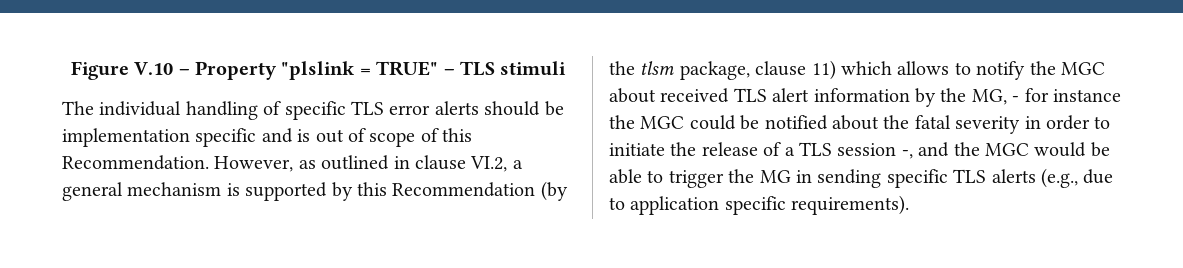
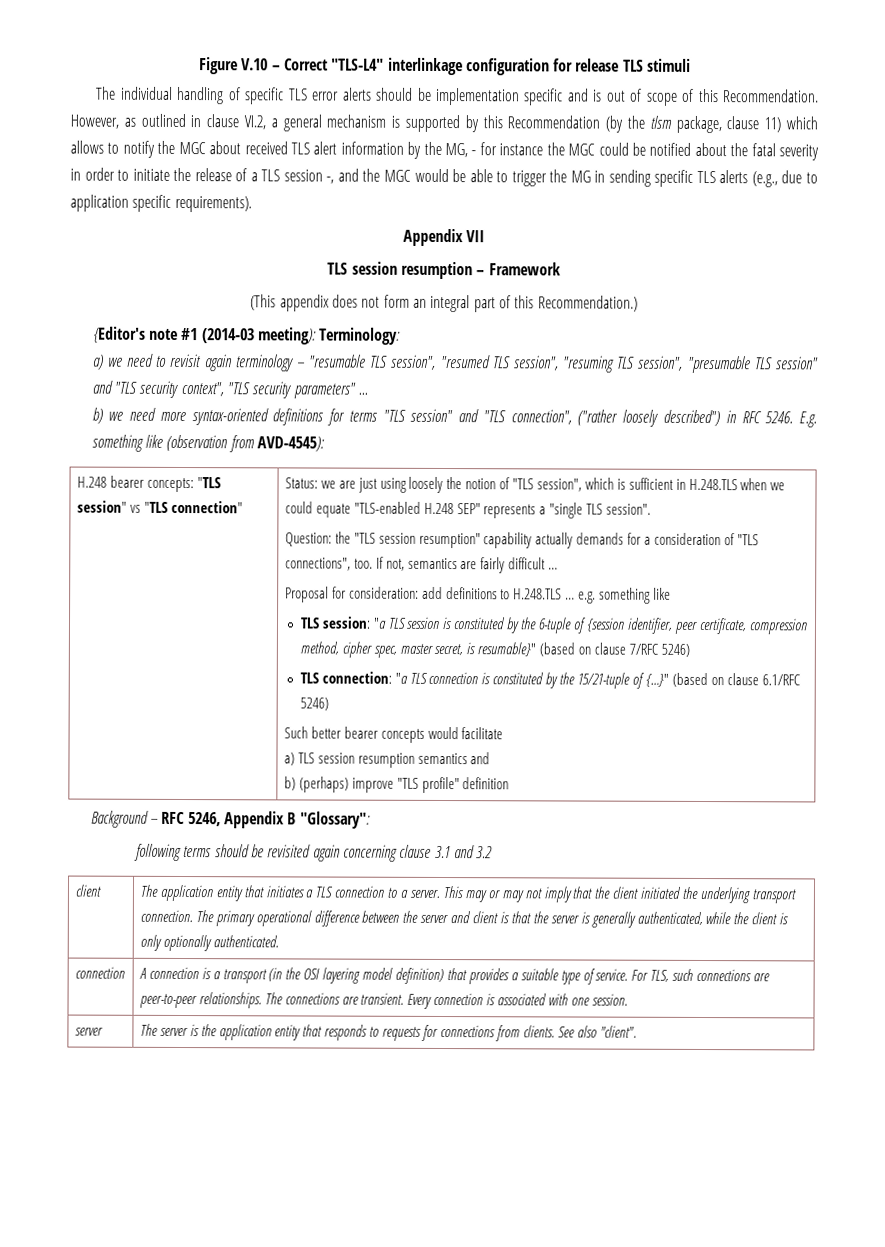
[194,61,455,80] Property "plslink = TRUE" – -> [283,57,620,76] Correct "TLS-L4" interlinkage configuration for release
(910, 205) none -> [402,228,486,247] [327,261,561,280] [250,294,638,313] [92,326,402,345] [91,353,820,374] [91,380,368,399] [91,407,817,428] [91,434,325,453] [76,475,221,493] [76,500,243,514] [284,476,786,494] [284,501,652,519] [284,531,759,549] [284,556,559,574] [284,586,671,604] [299,616,808,635] [299,641,690,658] [299,671,800,689] [299,697,329,711] [283,726,504,743] [283,752,491,768] [283,776,510,794] [90,810,371,829] [134,843,494,862] [74,884,101,897] [139,884,796,904] [139,909,789,928] [139,934,279,952] [74,966,125,979] [138,966,770,985] [138,992,628,1009] [74,1027,103,1036] [139,1023,638,1042] // Appendix VII // TLS session resumption – Framework // (This appendix does not form an integral part of this Recommendation.) // {Editor's note #1 (2014-03 meeting): Terminology: // a) we need to revisit again terminology – "resumable TLS session", "resumed TLS session", "resuming TLS session", "presumable TLS session" and "TLS security context", "TLS security parameters" … // b) we need more syntax-oriented definitions for terms "TLS session" and "TLS connection", ("rather loosely described") in RFC 5246. E.g. something like (observation from AVD-4545): // H.248 bearer concepts: "TLS session" vs "TLS connection" | Status: we are just using loosely the notion of "TLS session", which is sufficient in H.248.TLS when we could equate "TLS-enabled H.248 SEP" represents a "single TLS session". // Question: the "TLS session resumption" capability actually demands for a consideration of "TLS connections", too. If not, semantics are fairly difficult … // Proposal for consideration: add definitions to H.248.TLS … e.g. something like // TLS session: "a TLS session is constituted by the 6-tuple of {session identifier, peer certificate, compression method, cipher spec, master secret, is resumable}" (based on clause 7/RFC 5246) // TLS connection: "a TLS connection is constituted by the 15/21-tuple of {…}" (based on clause 6.1/RFC 5246) // Such better bearer concepts would facilitate // a) TLS session resumption semantics and // b) (perhaps) improve "TLS profile" definition // Background – RFC 5246, Appendix B "Glossary": // following terms should be revisited again concerning clause 3.1 and 3.2 // client | The application entity that initiates a TLS connection to a server. This may or may not imply that the client initiated the underlying transport connection. The primary operational difference between the server and client is that the server is generally authenticated, while the client is only optionally authenticated. // connection | A connection is a transport (in the OSI layering model definition) that provides a suitable type of service. For TLS, such connections are peer-to-peer relationships. The connections are transient. Every connection is associated with one session. // server | The server is the application entity that responds to requests for connections from clients. See also "client".

